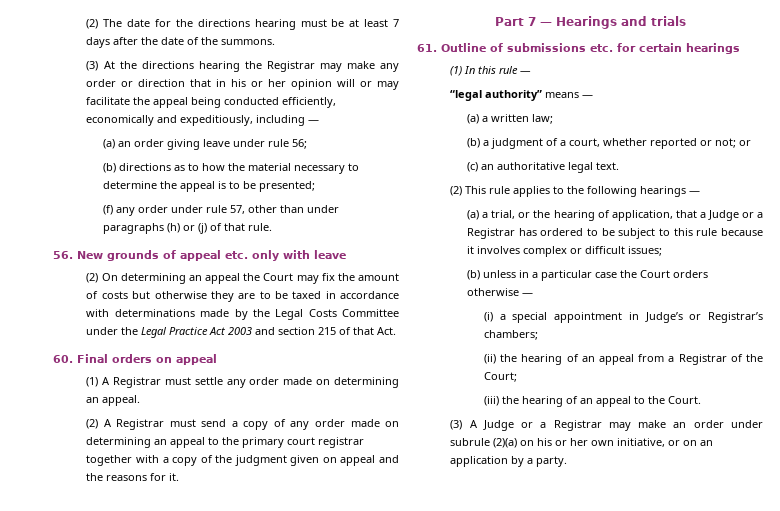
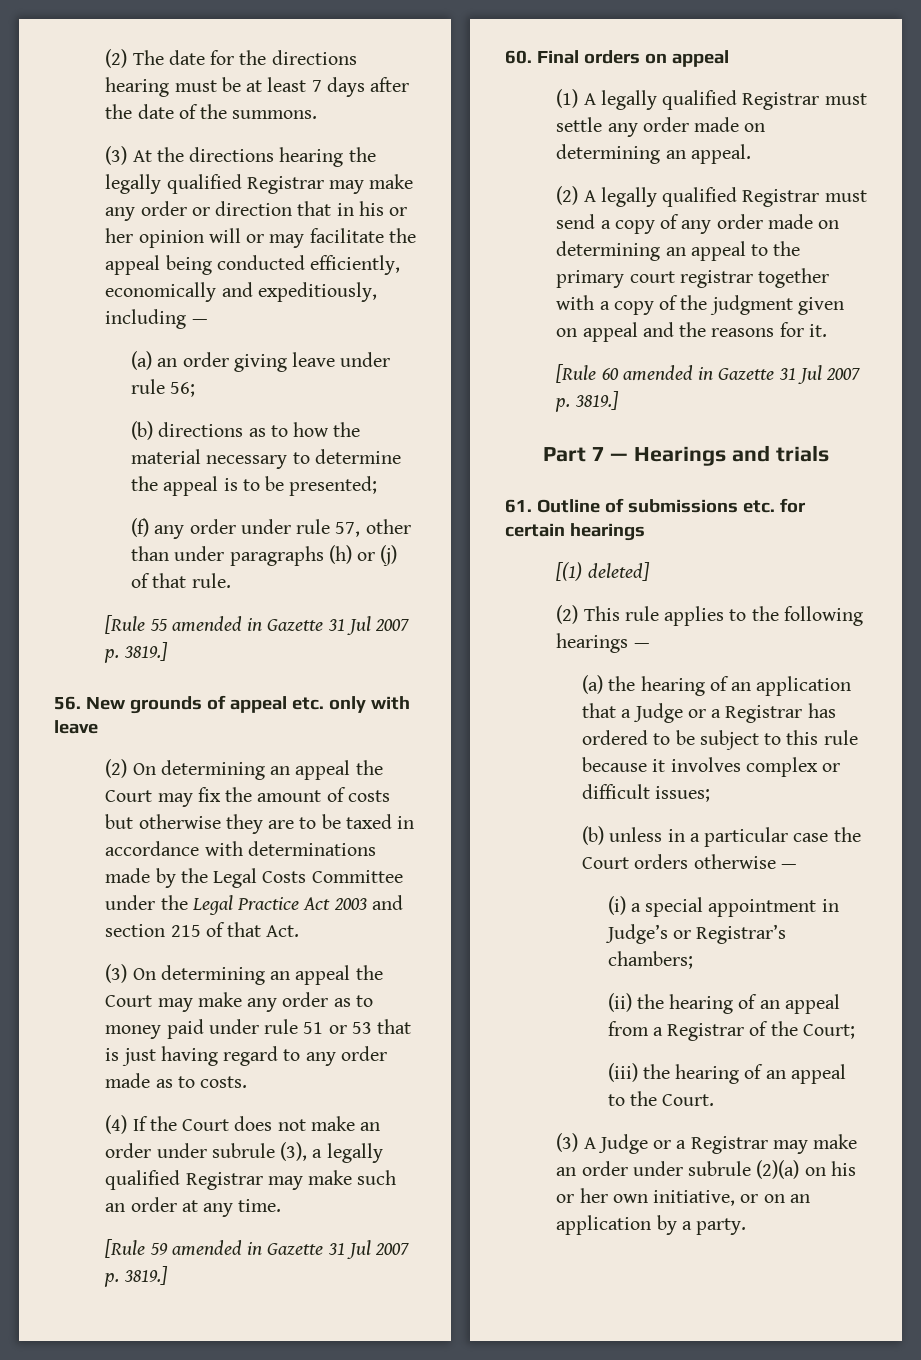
(262, 65) none -> [105,174,242,194] legally qualified
(273, 227) none -> [105,615,410,635] [104,642,168,663] // [Rule 55 amended in Gazette 31 Jul 2007 p. 3819.]
(397, 331) none -> [105,964,383,985] [105,992,373,1012] [105,1019,412,1039] [105,1046,387,1066] [105,1073,248,1088] [105,1115,381,1134] [105,1142,383,1163] [105,1170,397,1190] [105,1197,282,1217] [105,1239,410,1259] [104,1266,168,1287] // (3) On determining an appeal the Court may make any order as to money paid under rule 51 or 53 that is just having regard to any order made as to costs. // (4) If the Court does not make an order under subrule (3), a legally qualified Registrar may make such an order at any time. // [Rule 59 amended in Gazette 31 Jul 2007 p. 3819.]
(111, 381) none -> [600,90,738,110] legally qualified
(112, 423) none -> [600,187,738,207] legally qualified
(180, 477) none -> [556,364,861,384] [555,391,619,412] // [Rule 60 amended in Gazette 31 Jul 2007 p. 3819.]
[450,66,532,76] [450,90,594,101] [467,114,554,124] [467,138,752,149] [467,162,620,173] (1) In this rule — // “legal authority” means — // (a) a written law; // (b) a judgment of a court, whether reported or not; or // (c) an authoritative legal text. -> [556,562,650,581] [(1) deleted]
[482,210,673,221] a trial, or the hearing of application, -> [608,676,852,696] the hearing of an application

